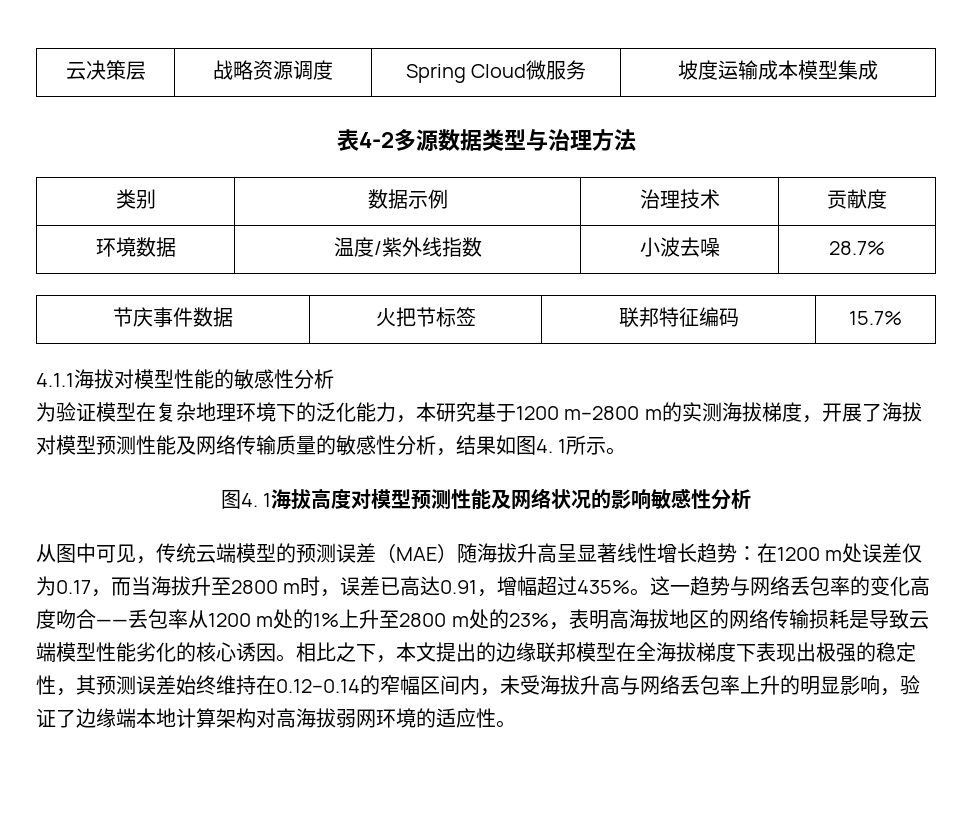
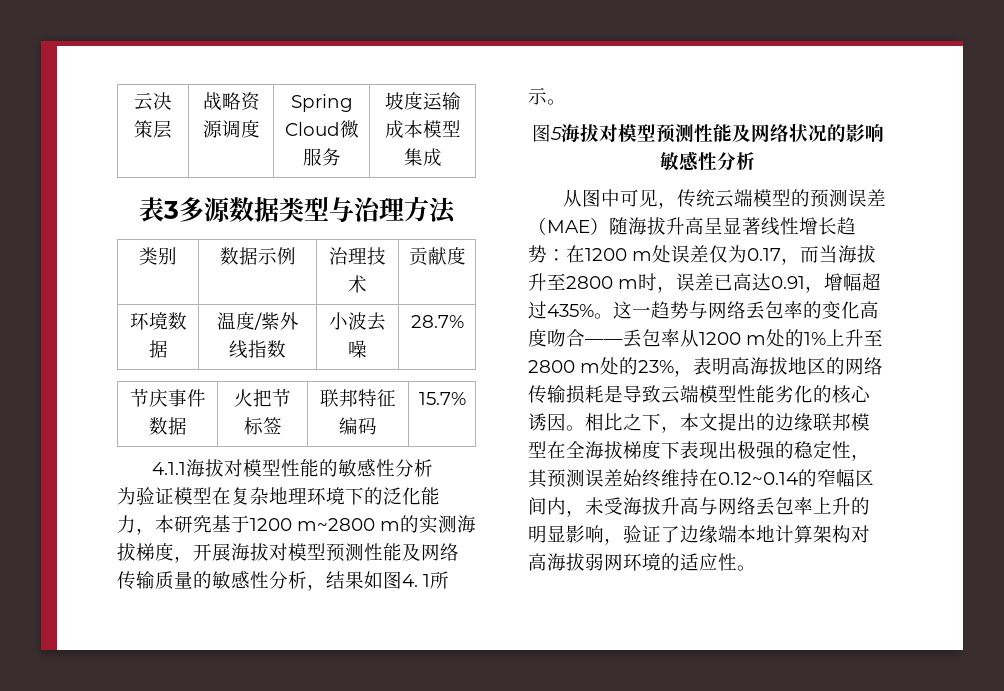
[358,132,394,148] 4-2 -> [163,201,179,219] 3
[564,406,640,420] m–2800 -> [297,518,375,531] m~2800
[861,403,882,422] 了 -> (231, 552) none
[240,489,352,509] 4. 1海拔高度 -> [549,124,599,143] 5海拔
[276,679,360,693] 0.12–0.14 -> [718,472,798,485] 0.12~0.14

